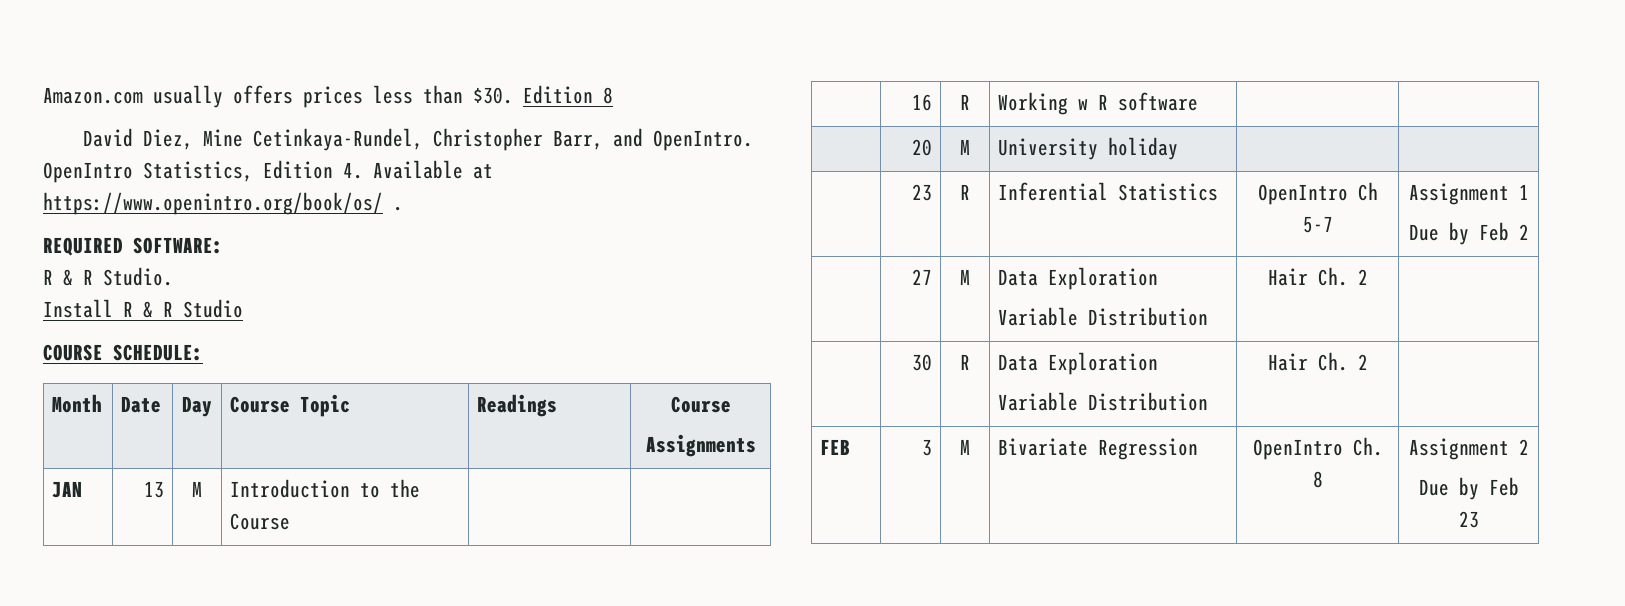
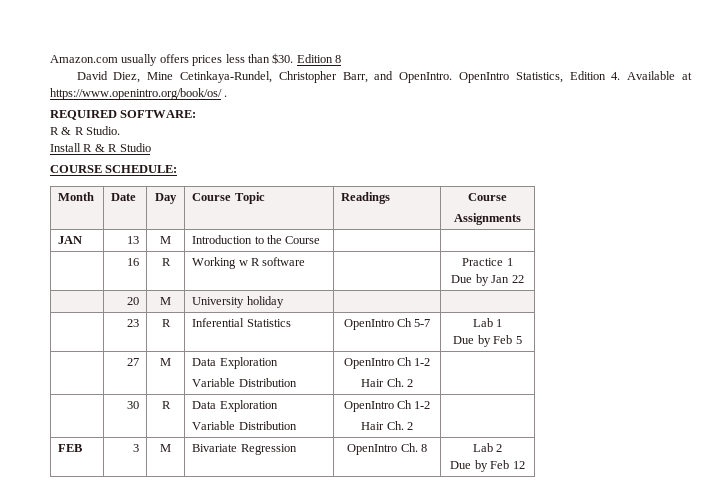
(1199, 101) none -> [462,258,513,266] [451,274,524,286] Practice 1 // Due by Jan 22
[1408,183,1509,205] Assignment -> [472,318,493,327] Lab
[1518,224,1529,240] 2 -> [515,336,522,344] 5
(1209, 316) none -> [343,357,431,369] OpenIntro Ch 1-2 //
(1209, 401) none -> [343,400,431,412] OpenIntro Ch 1-2 //
[1408,438,1509,460] Assignment -> [472,443,493,452] Lab
[1458,511,1479,528] 23 -> [512,461,525,469] 12

